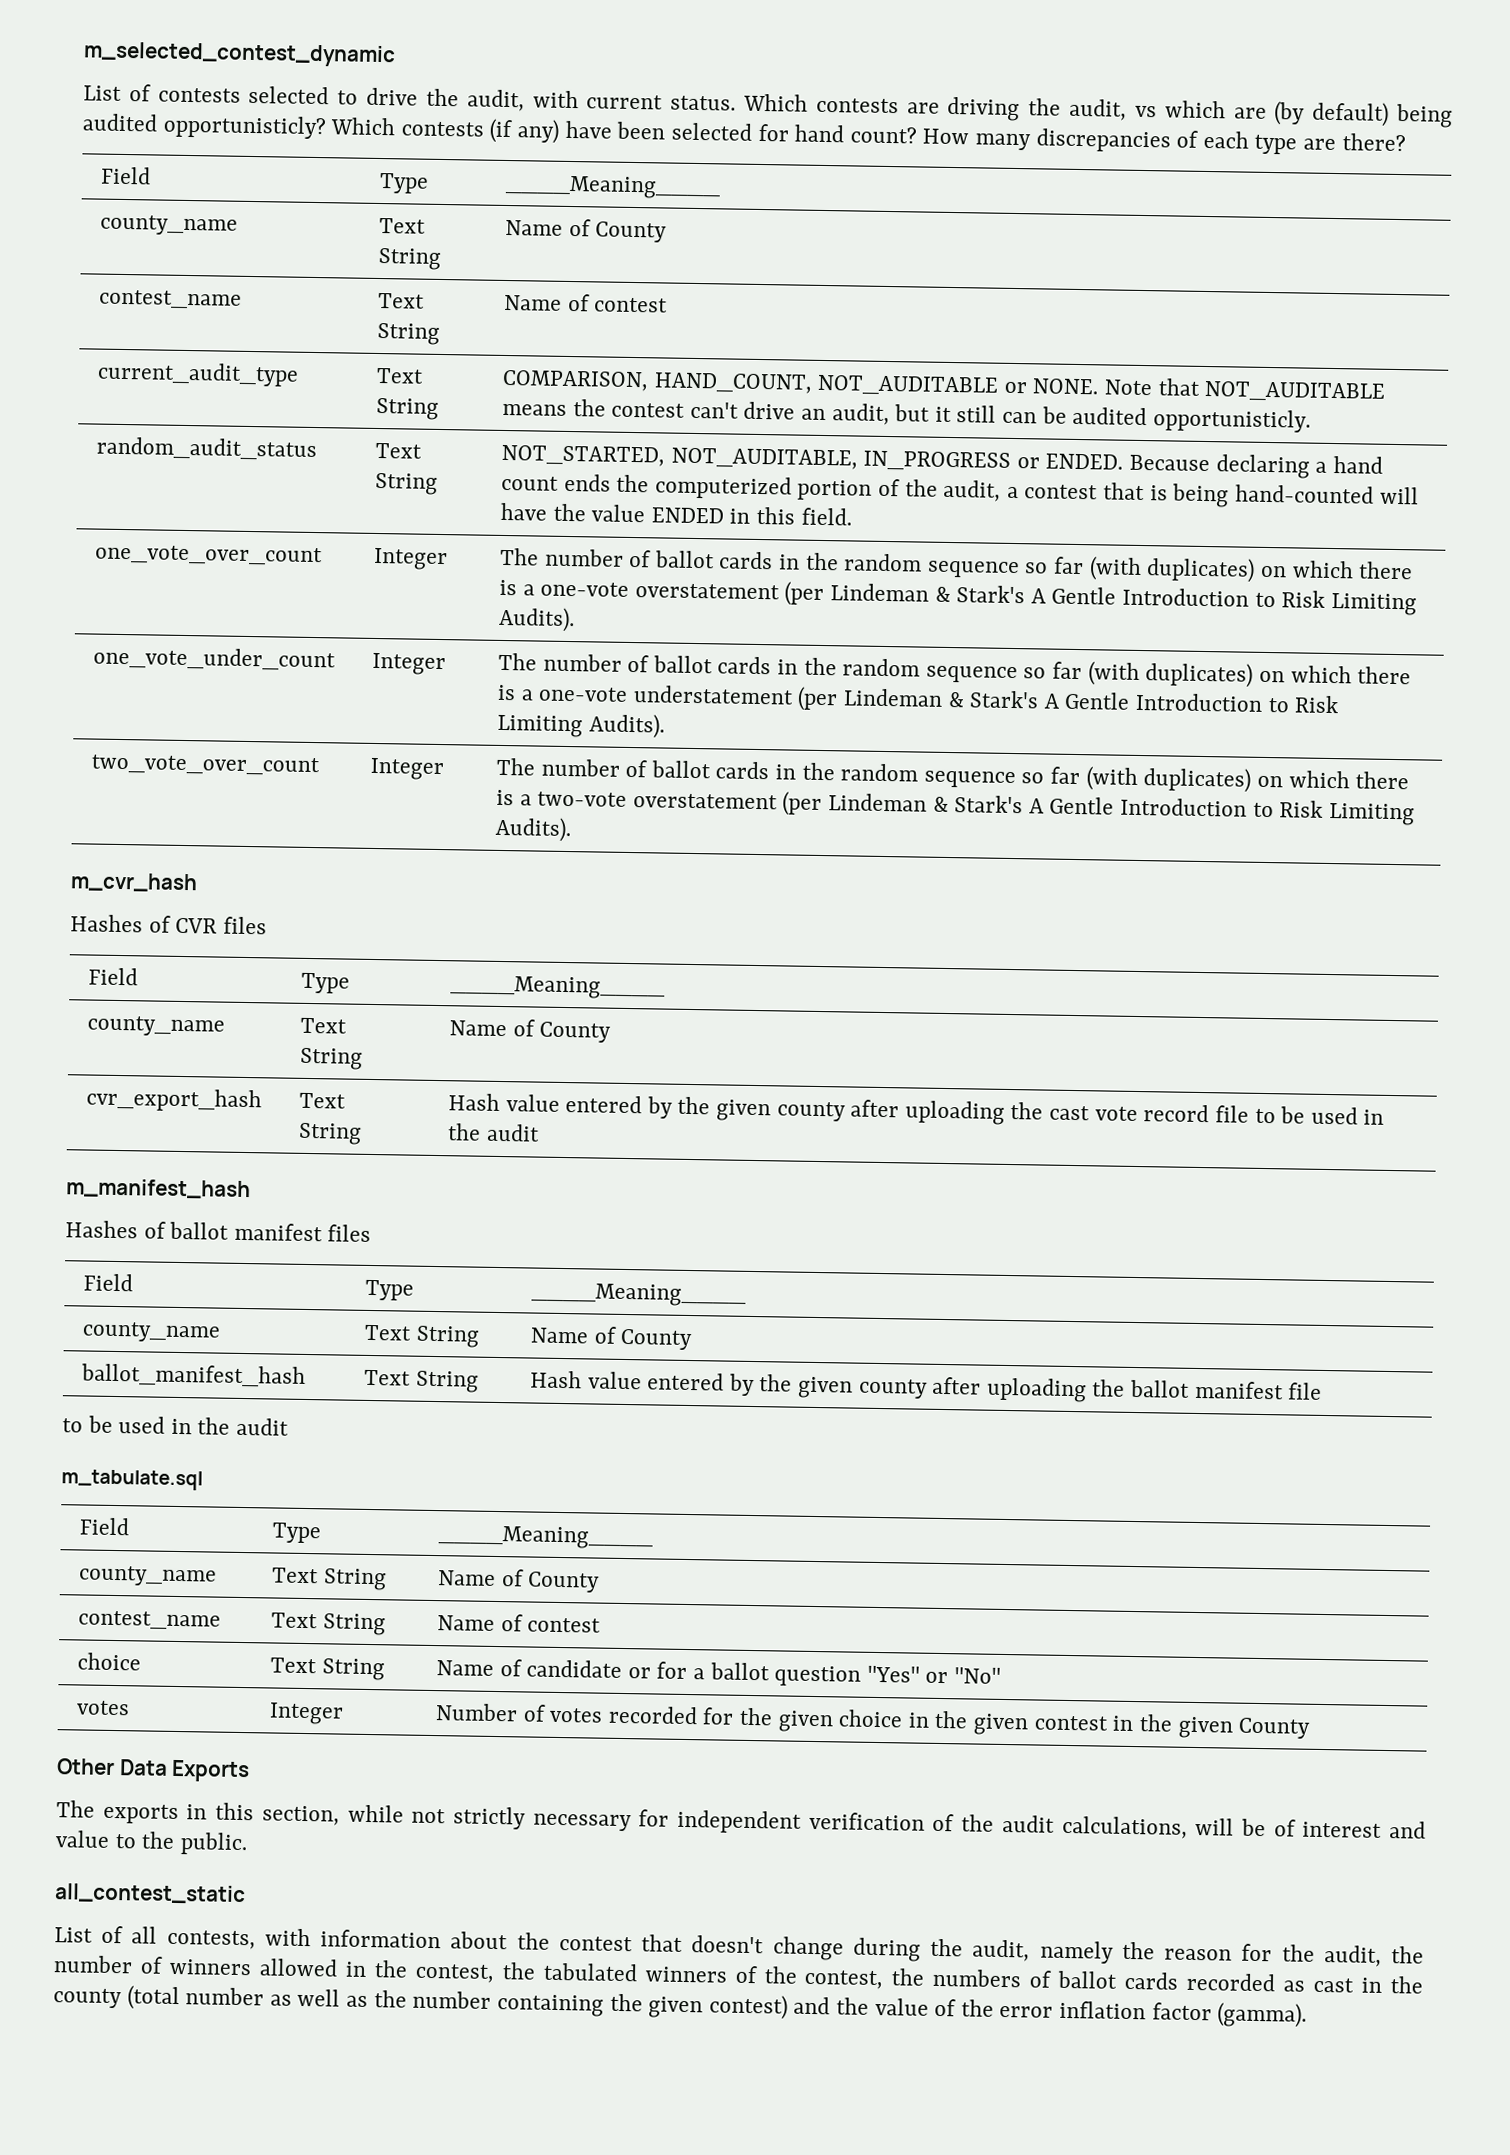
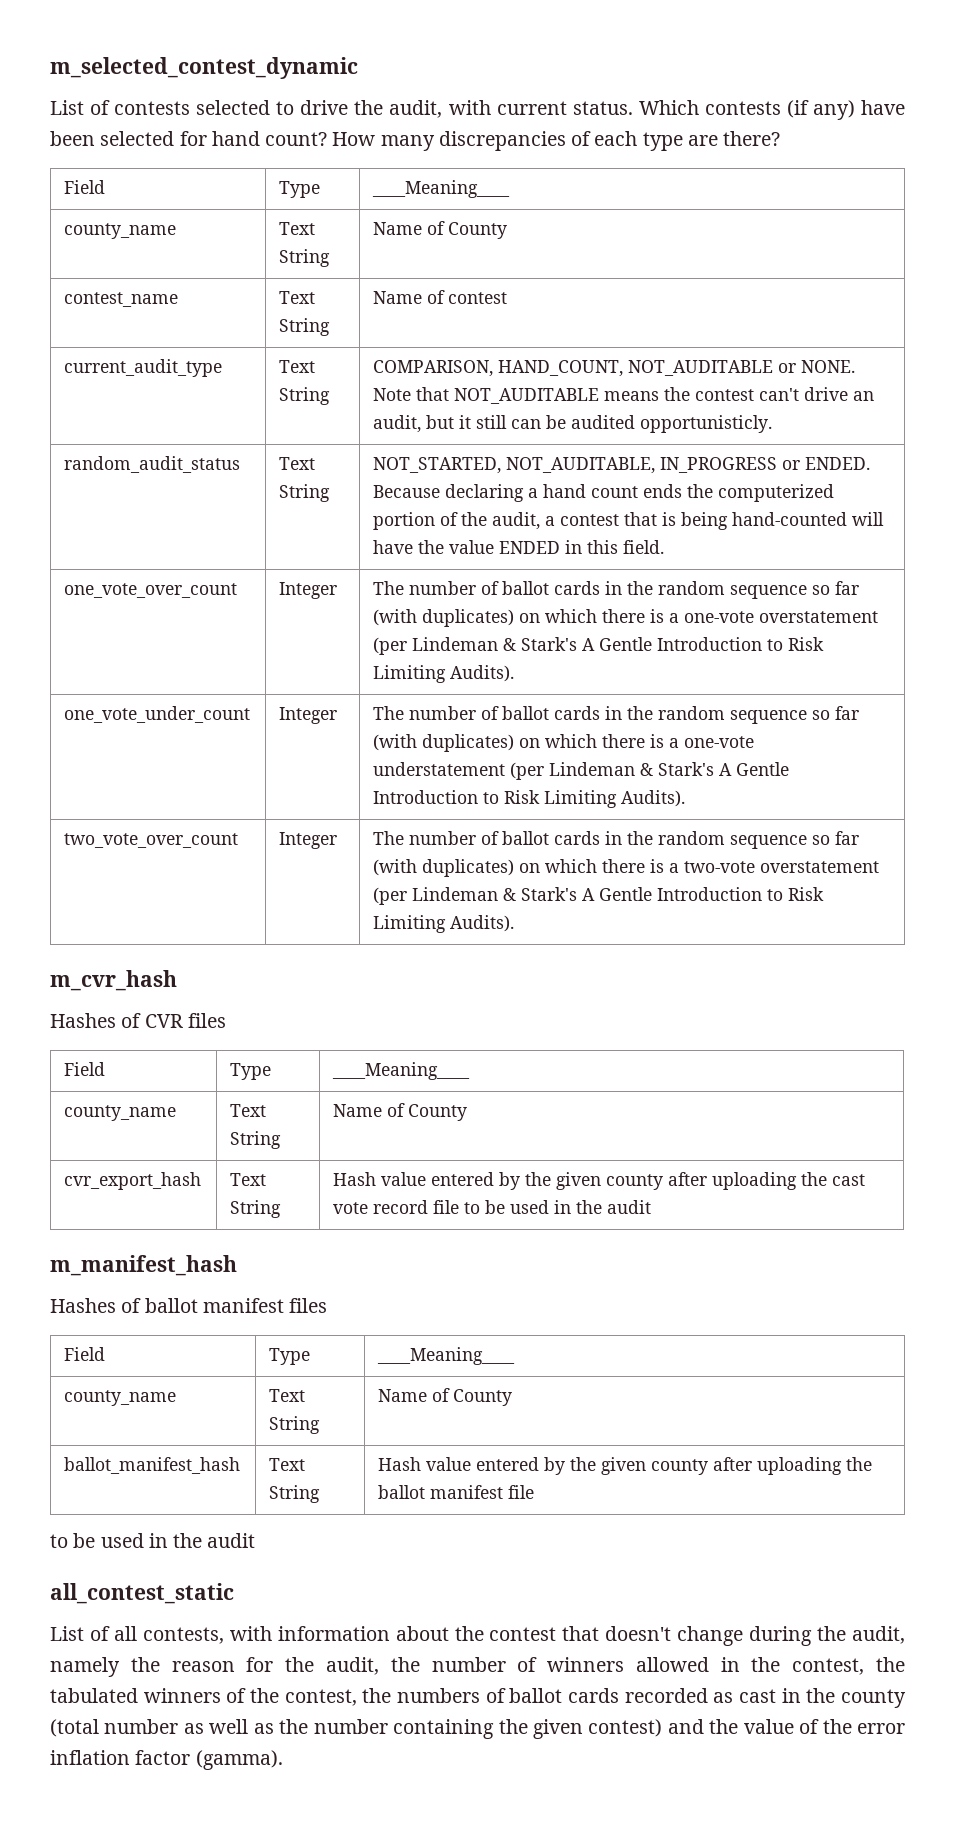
[906,96,1453,128] [82,113,484,140] are driving the audit, vs which are (by default) being audited opportunisticly? Which contests -> (781, 108) none
[61,1469,203,1491] [78,1517,130,1536] [271,1522,321,1544] [437,1525,653,1550] [77,1565,217,1587] [271,1567,387,1591] [436,1569,601,1593] [77,1610,221,1631] [270,1612,386,1636] [436,1614,602,1633] [76,1652,141,1671] [269,1657,385,1681] [435,1659,1002,1687] [75,1700,130,1716] [268,1702,344,1725] [434,1703,1311,1739] [56,1758,251,1783] [56,1800,1427,1839] [55,1830,248,1856] // m_tabulate.sql // Field | Type | ____Meaning____ // county_name | Text String | Name of County // contest_name | Text String | Name of contest // choice | Text String | Name of candidate or for a ballot question "Yes" or "No" // votes | Integer | Number of votes recorded for the given choice in the given contest in the given County // Other Data Exports // The exports in this section, while not strictly necessary for independent verification of the audit calculations, will be of interest and value to the public. -> (256, 1540) none

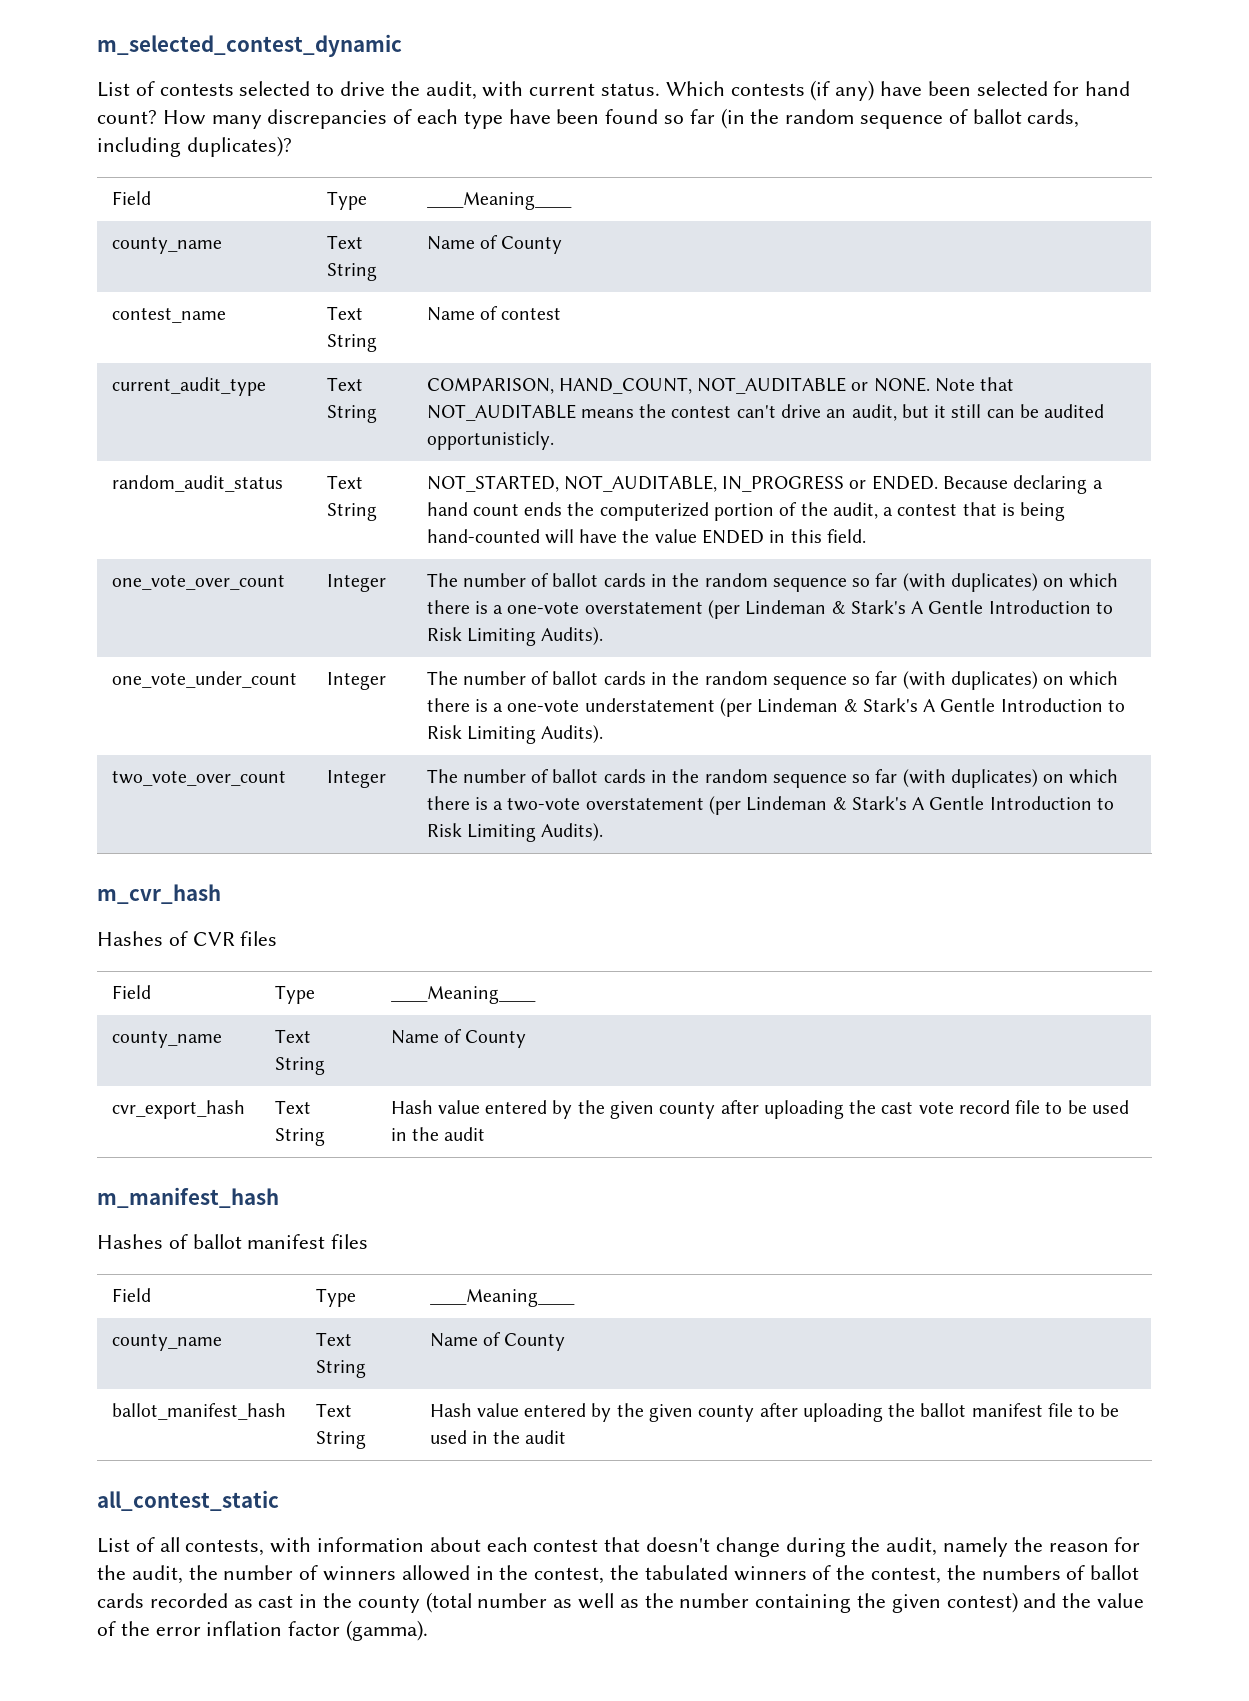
[687,131,781,146] are there? -> [508,108,1080,129] [97,136,292,157] have been found so far (in the random sequence of ballot cards, including duplicates)?
(535, 1492) // -> (1073, 1410) none
[454,1626,484,1641] the -> [486,1537,528,1552] each

